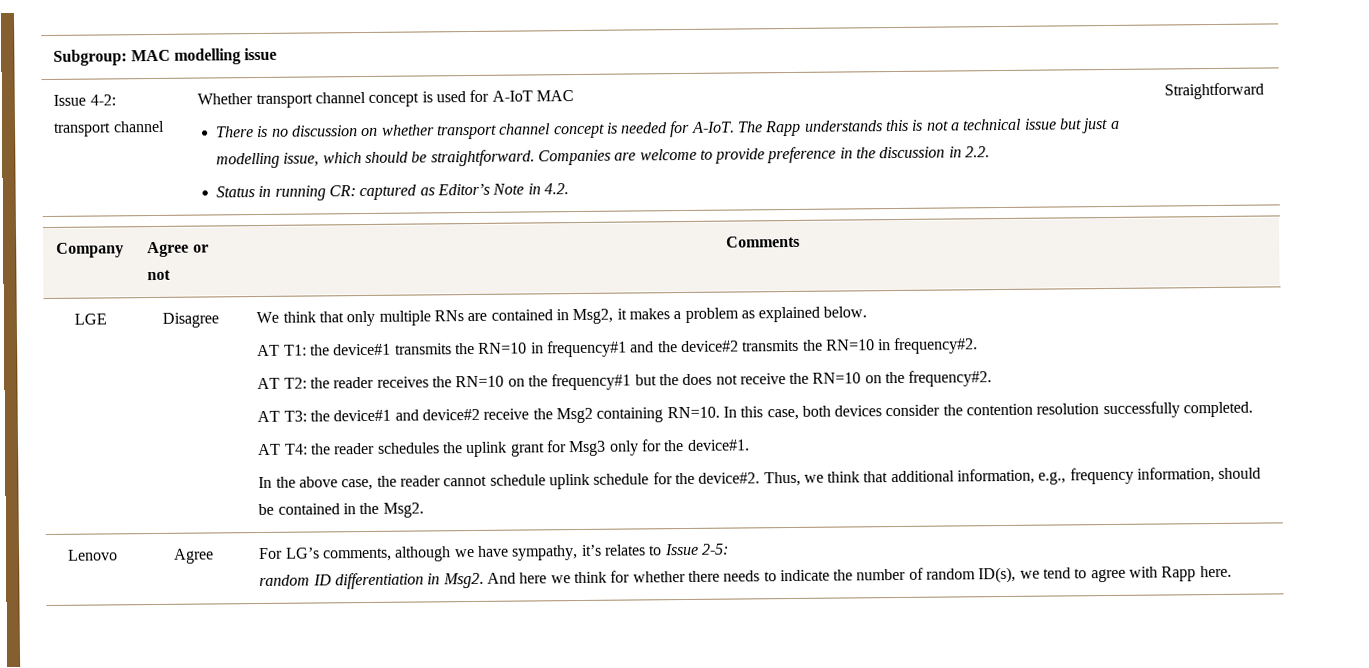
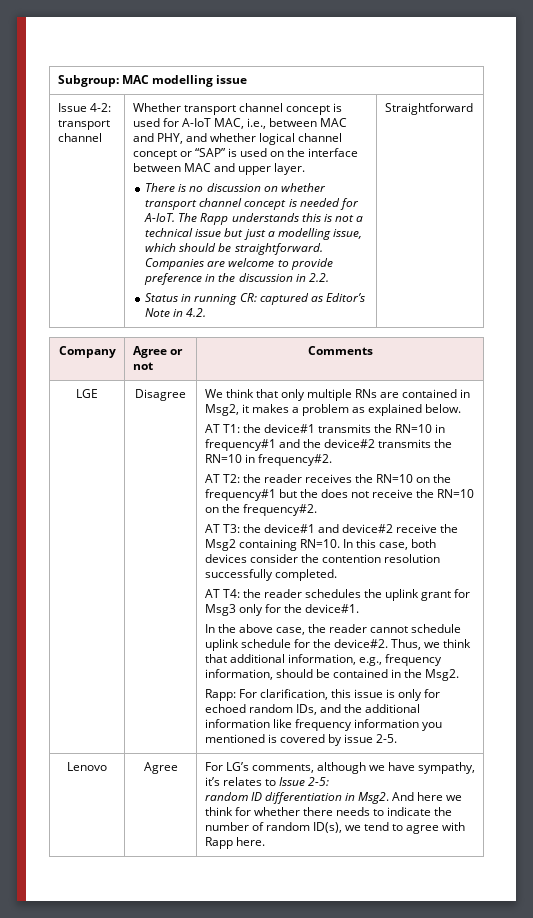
[535,90,574,102] MAC -> [213,118,348,129] [132,133,343,145] [132,148,359,160] [132,163,305,175] MAC, i.e., between MAC and PHY, and whether logical channel concept or “SAP” is used on the interface between MAC and upper layer.
(424, 510) none -> [204,689,441,701] [204,704,421,715] [204,719,442,731] [204,734,398,746] // Rapp: For clarification, this issue is only for echoed random IDs, and the additional information like frequency information you mentioned is covered by issue 2-5.

